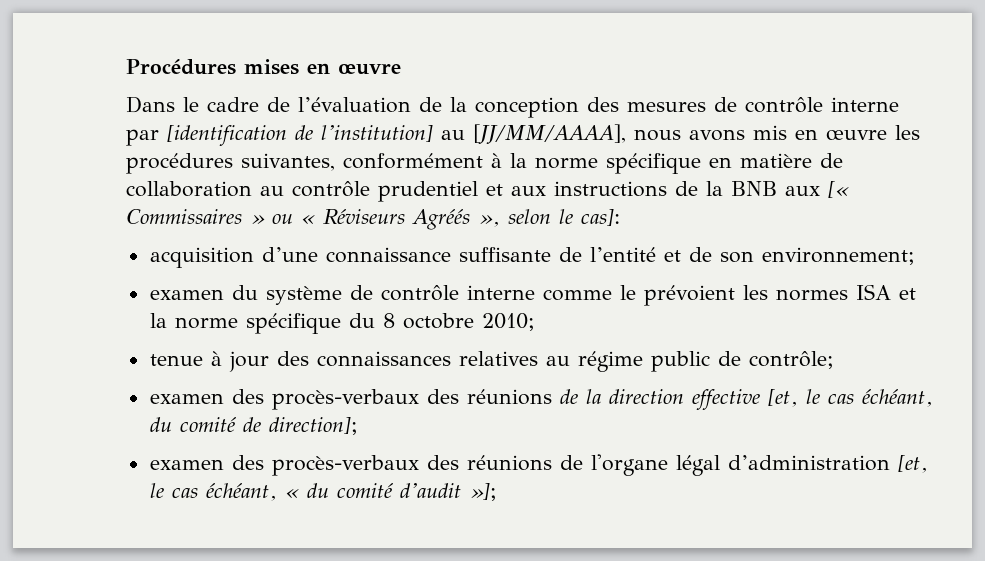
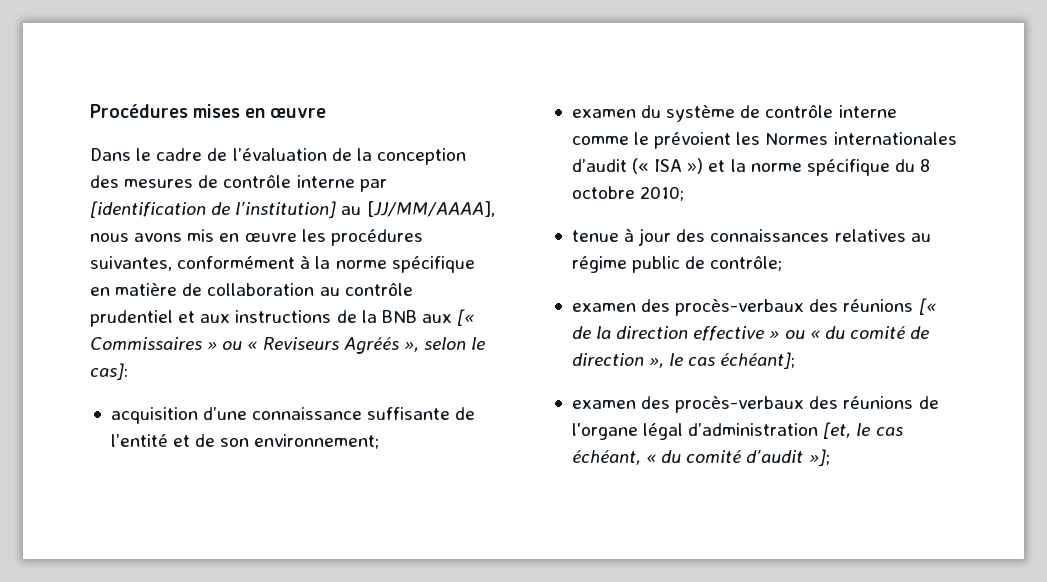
[323,209,405,225] Réviseurs -> [262,337,339,350] Reviseurs
[775,284,891,301] normes ISA -> [765,132,957,145] [571,158,704,174] Normes internationales d’audit (« ISA »)
(552, 397) none -> [918,298,936,315] [«
[767,388,933,407] [149,416,358,435] [et, le cas échéant, du comité de direction]; -> [769,326,930,339] [571,352,796,369] » ou « du comité de direction », le cas échéant];

